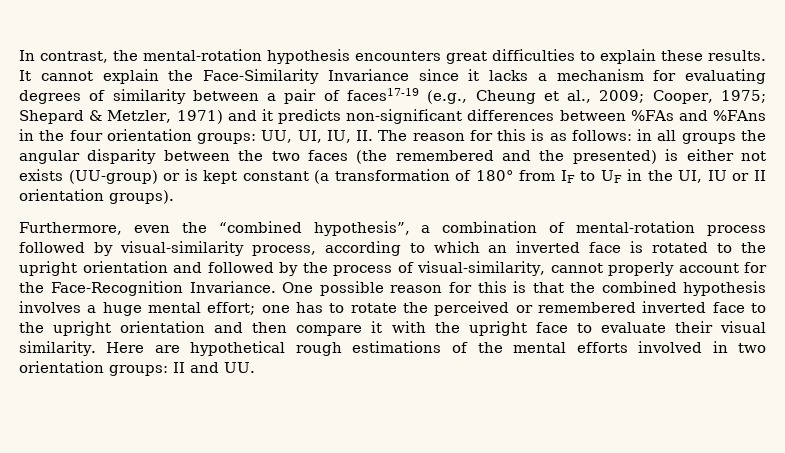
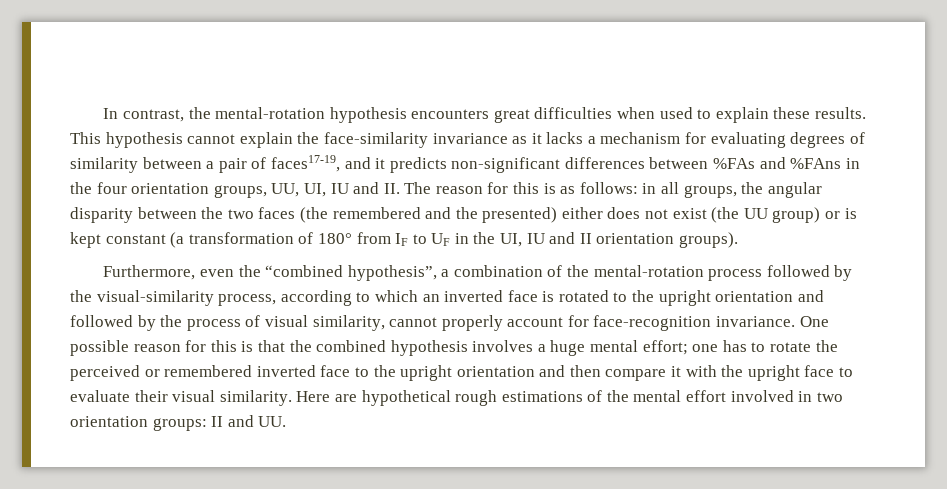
(575, 55) none -> [617,107,693,119] when used
[19,70,31,81] It -> [70,132,183,148] This hypothesis
[203,69,459,84] Face-Similarity Invariance since -> [323,132,528,148] face-similarity invariance as
[347,88,766,104] [19,110,223,124] faces17-19 (e.g., Cheung et al., 2009; Cooper, 1975; Shepard & Metzler, 1971) -> [270,155,340,172] faces17-19,
[197,133,257,144] groups: -> [213,185,267,198] groups,
[326,130,351,143] IU, -> [330,182,380,194] IU and
[681,133,736,144] groups -> [683,185,737,198] groups,
[665,149,766,161] [19,169,158,184] is either not exists (UU-group) -> [561,207,821,223] either does not exist (the UU group)
[732,173,750,181] or -> [549,232,576,244] and
(566, 227) none -> [567,265,590,277] the
(113, 249) none -> [70,290,92,302] the
[417,261,546,276] visual-similarity, -> [264,315,385,331] visual similarity,
[19,281,276,296] the Face-Recognition Invariance. -> [593,315,796,331] face-recognition invariance.
[576,342,628,353] efforts -> [686,390,727,402] effort

